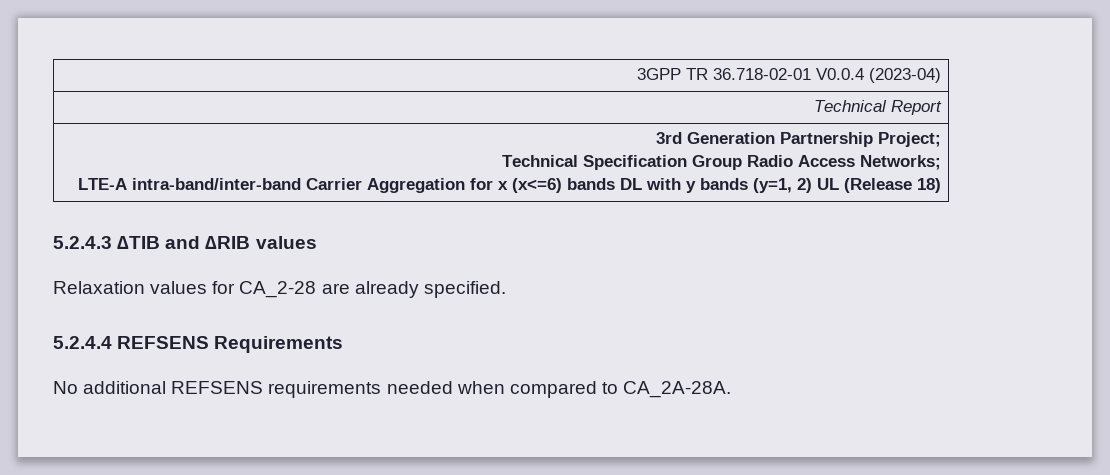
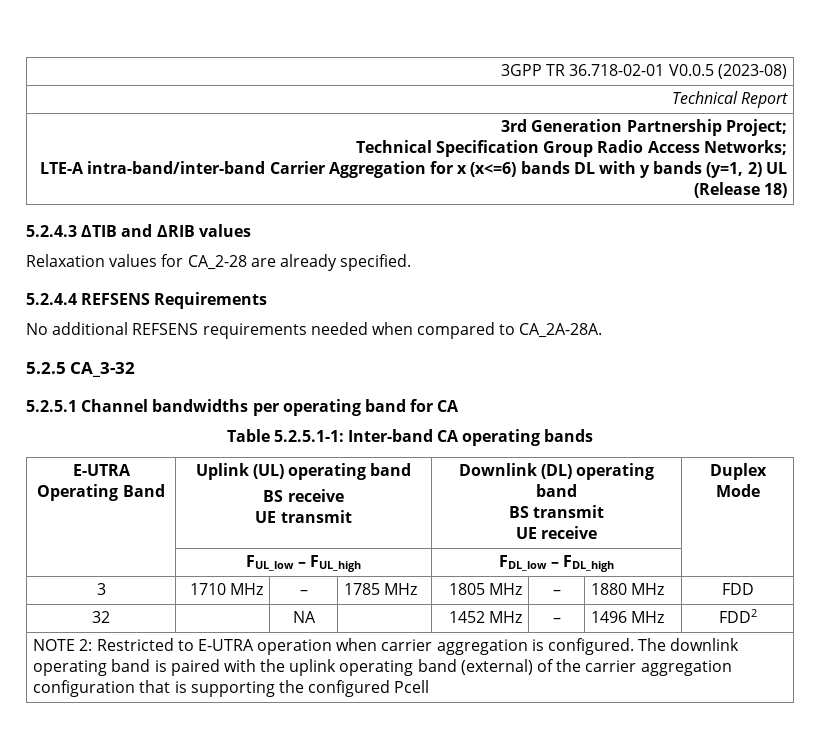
[815,68,941,83] V0.0.4 (2023-04) -> [668,64,787,79] V0.0.5 (2023-08)
(732, 389) none -> [26,362,136,377] [26,399,460,416] [226,429,594,446] [72,464,131,476] [37,484,165,501] [195,463,412,480] [263,489,344,502] [255,510,352,523] [458,463,655,480] [536,484,577,497] [508,505,605,518] [515,526,598,539] [709,463,767,480] [715,484,760,497] [246,555,361,572] [499,555,614,572] [96,583,106,595] [189,583,263,595] [299,590,308,595] [344,583,418,595] [448,583,522,595] [552,590,561,595] [591,583,665,595] [721,583,754,595] [92,611,110,623] [292,611,316,623] [448,611,522,623] [552,618,561,623] [591,611,665,623] [718,609,757,623] [33,638,740,655] [33,659,732,676] [33,680,430,697] // 5.2.5 CA_3-32 // 5.2.5.1 Channel bandwidths per operating band for CA // Table 5.2.5.1-1: Inter-band CA operating bands // E-UTRA Operating Band | Uplink (UL) operating band // BS receive // UE transmit | Downlink (DL) operating band // BS transmit // UE receive | Duplex Mode // | FUL_low – FUL_high | FDL_low – FDL_high | // 3 | 1710 MHz | – | 1785 MHz | 1805 MHz | – | 1880 MHz | FDD // 32 | | NA | | 1452 MHz | – | 1496 MHz | FDD2 // NOTE 2: Restricted to E-UTRA operation when carrier aggregation is configured. The downlink operating band is paired with the uplink operating band (external) of the carrier aggregation configuration that is supporting the configured Pcell

